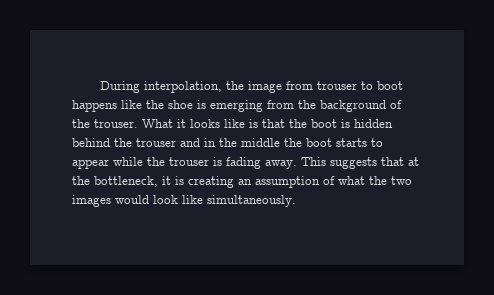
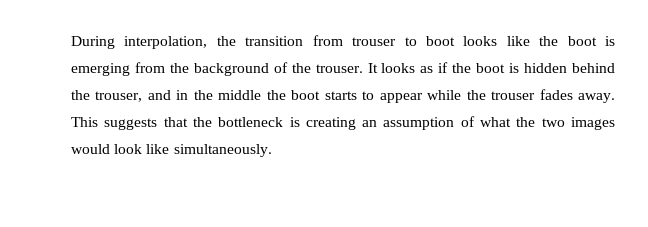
[247,81,282,93] image -> [245,36,304,46] transition
[72,100,117,112] happens -> [463,36,498,46] looks
[168,100,193,109] shoe -> [567,36,597,46] boot
[142,119,285,128] What it looks like is that -> [367,62,449,73] It looks as if
[136,138,176,147] trouser -> [95,91,143,102] trouser,
[213,157,261,169] is fading -> [539,89,573,100] fades
[408,157,419,166] [72,176,171,187] at the bottleneck, it -> [192,117,284,127] the bottleneck

